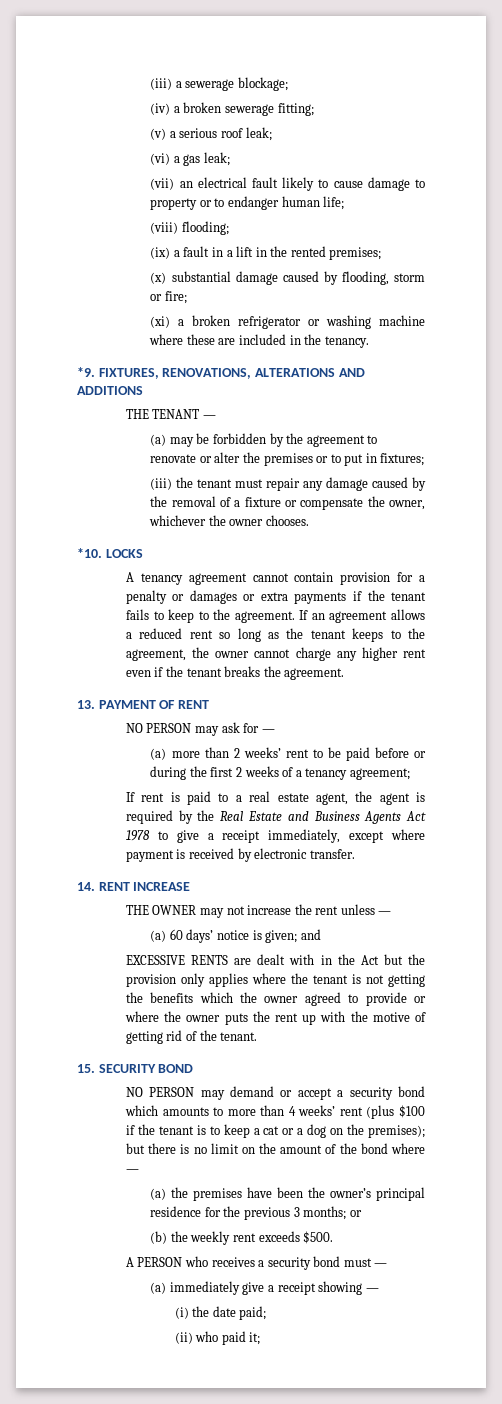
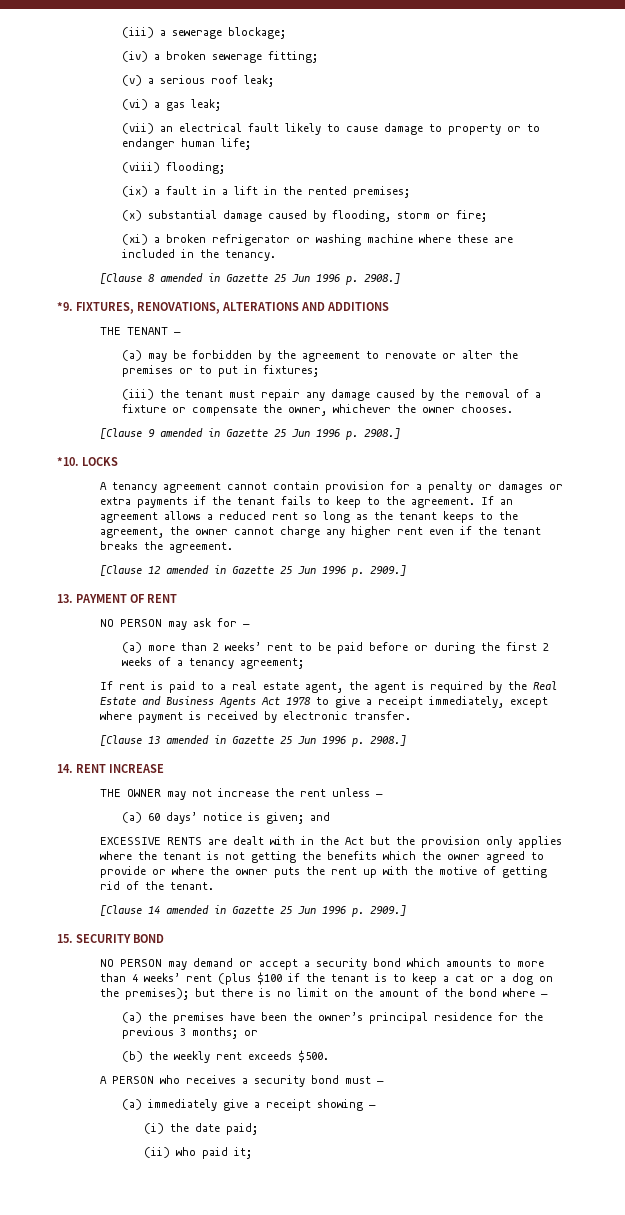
(369, 342) none -> [100,273,401,285] // [Clause 8 amended in Gazette 25 Jun 1996 p. 2908.]
(309, 520) none -> [100,428,401,440] // [Clause 9 amended in Gazette 25 Jun 1996 p. 2908.]
(345, 674) none -> [100,565,407,577] // [Clause 12 amended in Gazette 25 Jun 1996 p. 2909.]
(355, 854) none -> [100,735,407,747] // [Clause 13 amended in Gazette 25 Jun 1996 p. 2908.]
(258, 1036) none -> [100,905,407,917] // [Clause 14 amended in Gazette 25 Jun 1996 p. 2909.]

